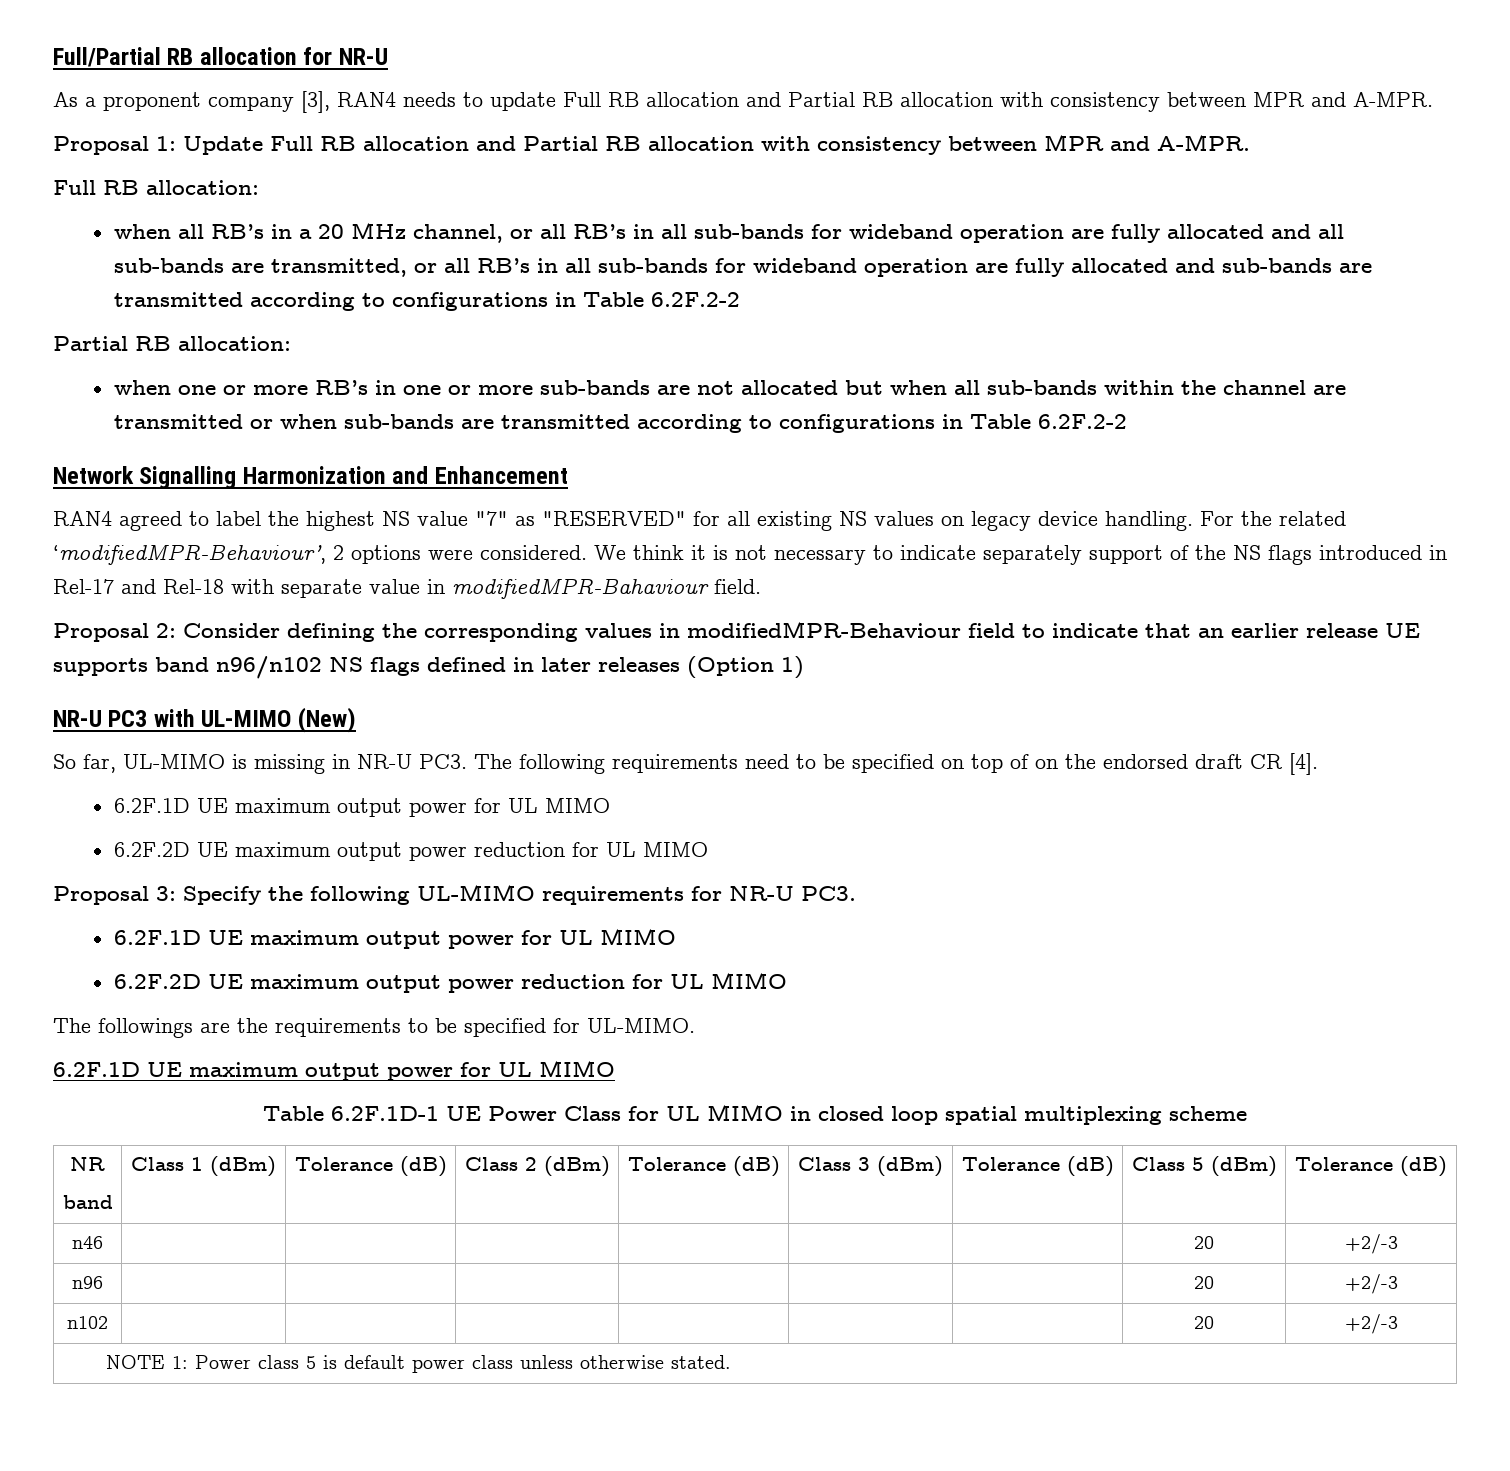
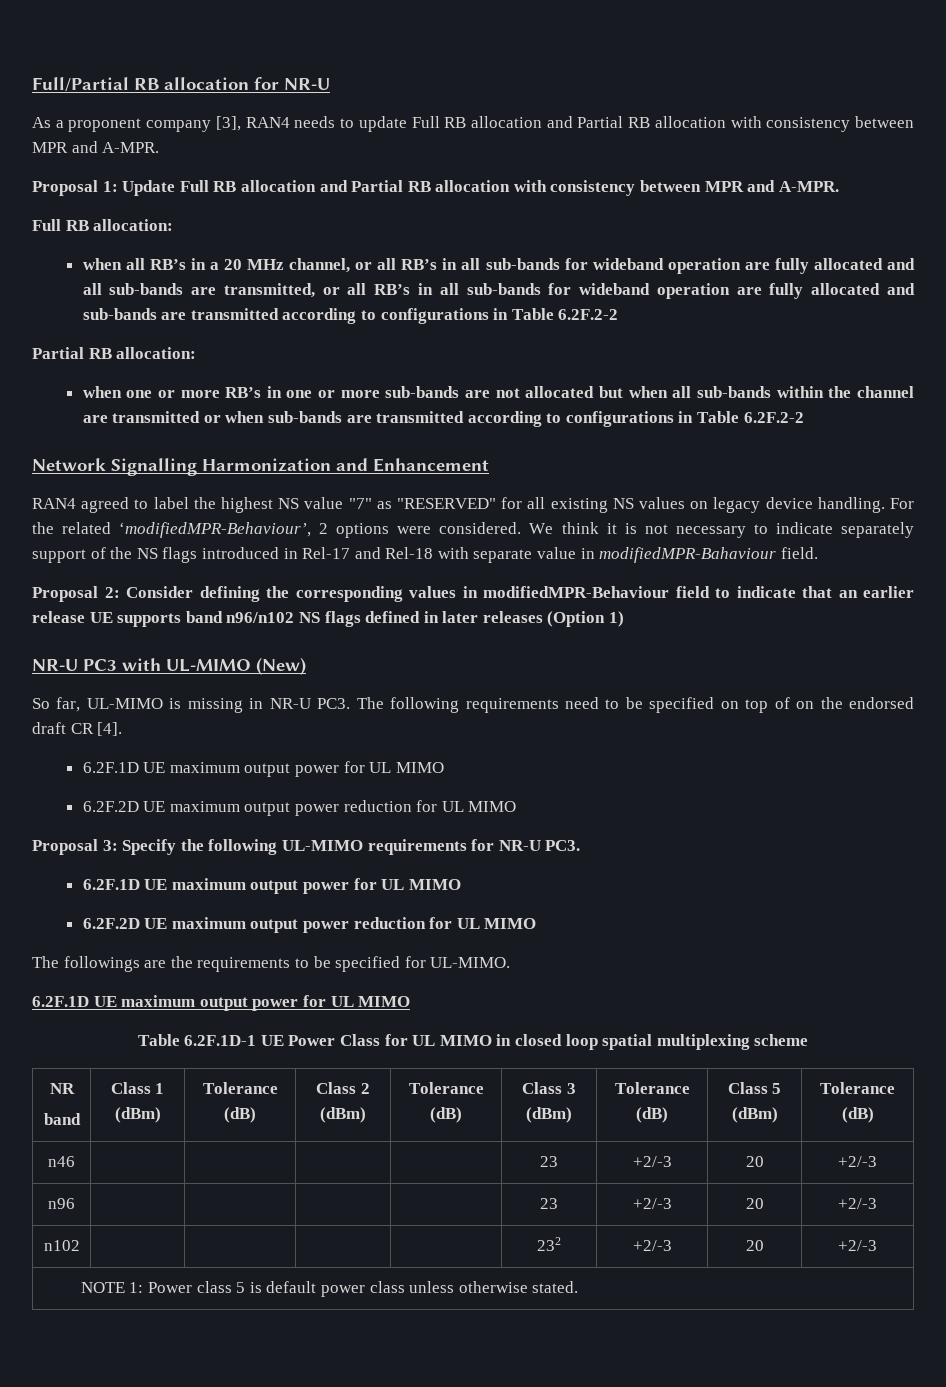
(103, 1242) | -> [540,1156,558,1167] [632,1156,672,1167] 23 | +2/-3
(103, 1282) | -> [540,1198,558,1209] [632,1198,672,1209] 23 | +2/-3
(108, 1322) | -> [537,1237,561,1251] [632,1240,672,1251] 232 | +2/-3

